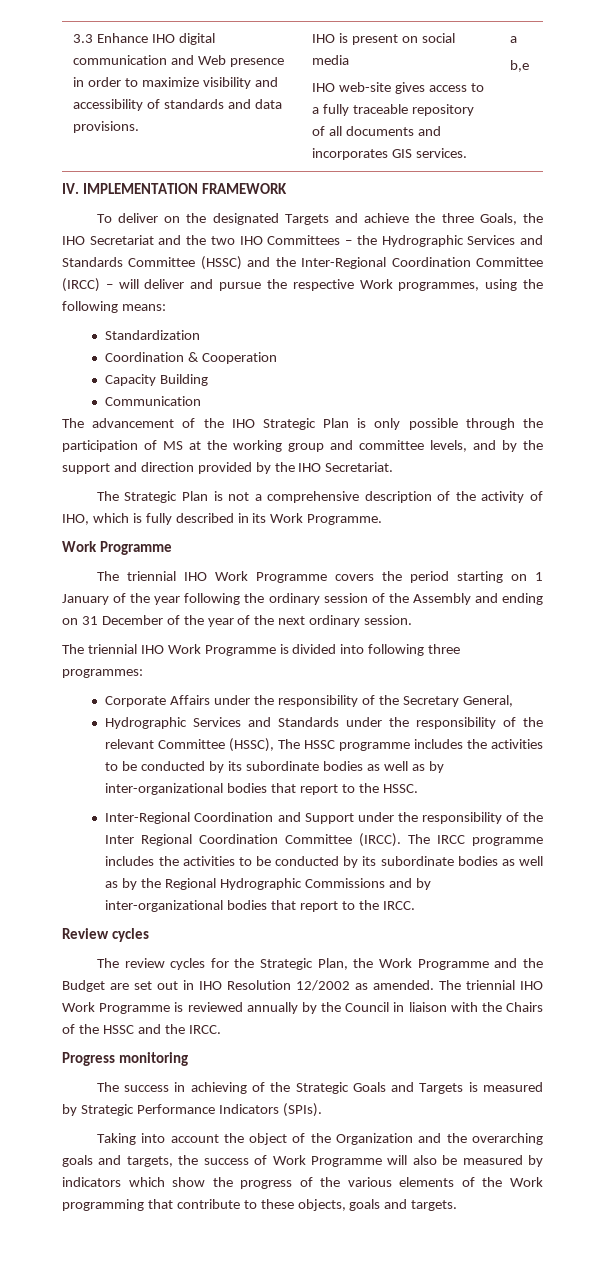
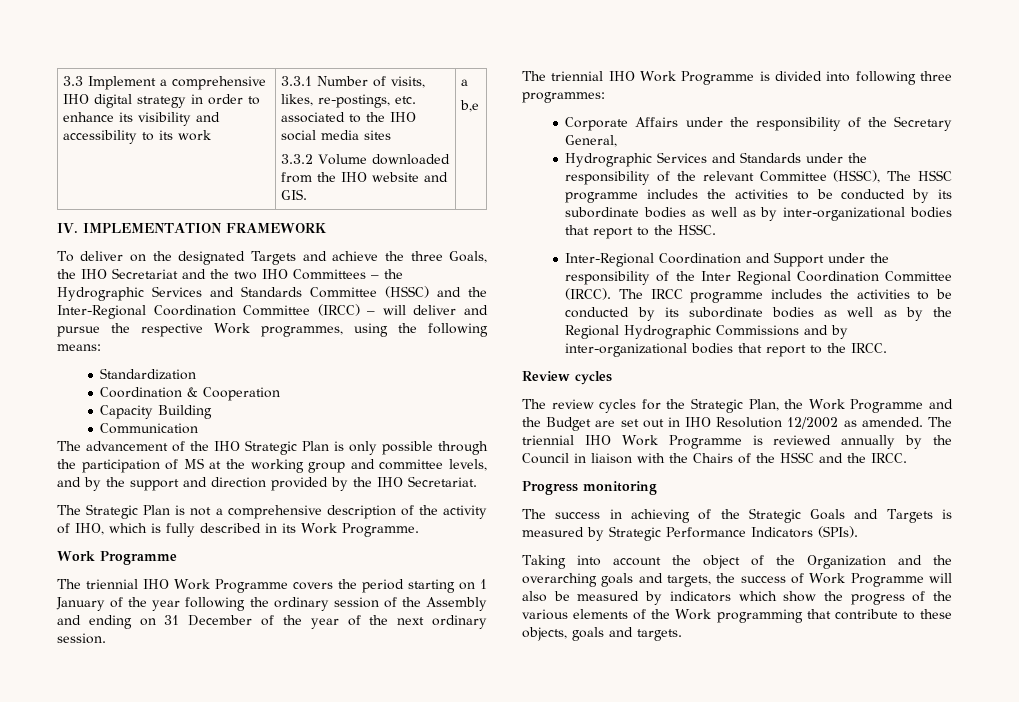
[97,33,215,45] [73,55,284,67] Enhance IHO digital communication and Web presence -> [87,76,266,90] [62,94,186,108] Implement a comprehensive IHO digital strategy
[141,77,199,87] maximize -> [62,112,133,122] enhance its
[147,99,282,109] [73,121,140,133] [312,33,455,45] [312,55,350,65] [312,82,484,94] [312,104,474,116] [312,126,441,136] [312,148,468,160] of standards and data provisions. | IHO is present on social media // IHO web-site gives access to a fully traceable repository of all documents and incorporates GIS services. -> [141,130,211,141] [280,76,425,88] [280,94,416,108] [280,112,416,123] [280,130,391,141] [280,154,450,165] [280,172,448,183] [280,189,307,200] to its work | 3.3.1 Number of visits, likes, re-postings, etc. associated to the IHO social media sites // 3.3.2 Volume downloaded from the IHO website and GIS.

